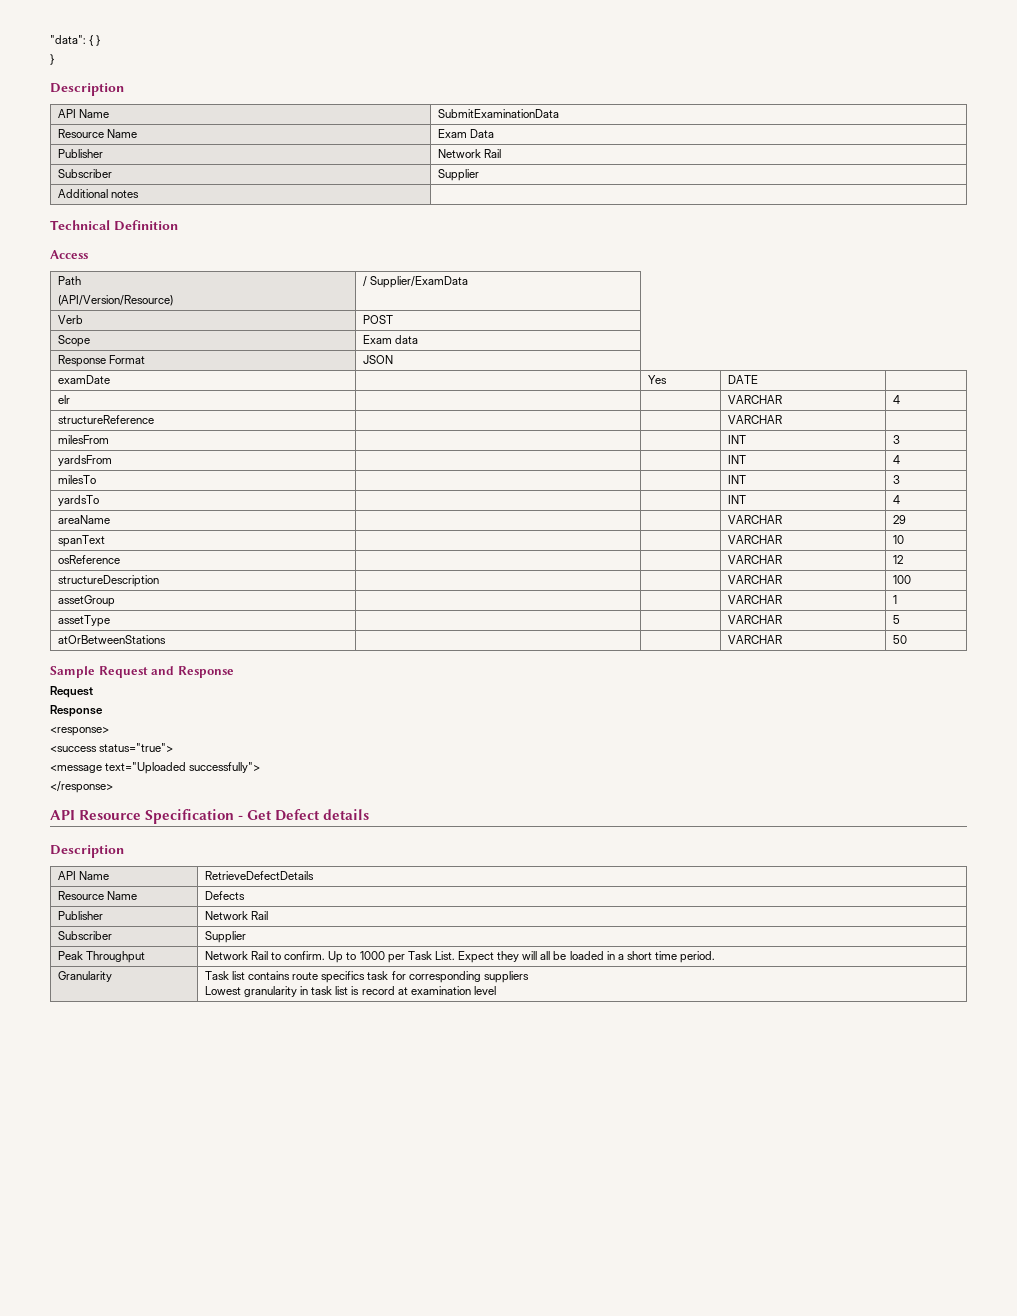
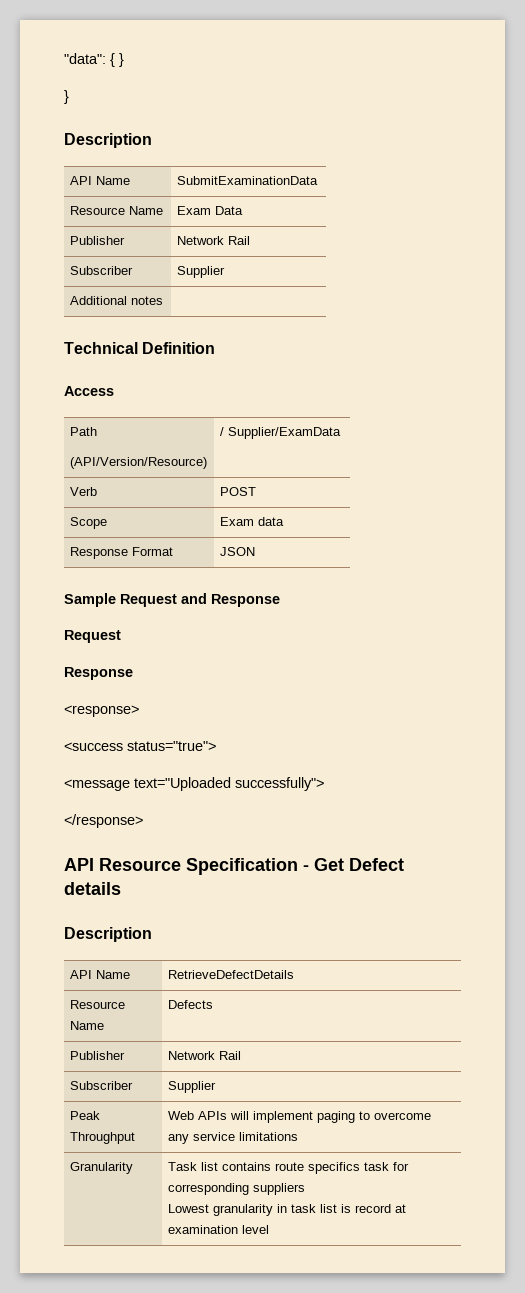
[57,375,110,384] [647,375,667,384] [727,375,758,384] [57,395,70,404] [727,395,782,404] [892,395,900,404] [57,415,154,424] [727,415,782,424] [57,435,109,444] [727,435,746,444] [892,435,900,444] [57,455,112,466] [727,455,746,464] [892,455,900,464] [57,475,96,484] [727,475,746,484] [892,475,900,484] [57,495,99,506] [727,495,746,504] [892,495,900,504] [57,515,110,524] [727,515,782,524] [892,515,906,524] [57,535,105,547] [727,535,782,544] [892,535,904,544] [57,555,120,564] [727,555,782,564] [892,555,903,564] [57,575,159,587] [727,575,782,584] [892,575,911,584] [57,595,115,607] [727,595,782,604] [892,595,897,604] [57,615,110,627] [727,615,782,624] [892,615,900,624] [57,635,166,644] [727,635,782,644] [892,635,907,644] // examDate | | Yes | DATE | // elr | | | VARCHAR | 4 // structureReference | | | VARCHAR | // milesFrom | | | INT | 3 // yardsFrom | | | INT | 4 // milesTo | | | INT | 3 // yardsTo | | | INT | 4 // areaName | | | VARCHAR | 29 // spanText | | | VARCHAR | 10 // osReference | | | VARCHAR | 12 // structureDescription | | | VARCHAR | 100 // assetGroup | | | VARCHAR | 1 // assetType | | | VARCHAR | 5 // atOrBetweenStations | | | VARCHAR | 50 -> (256, 551) none
[204,951,716,963] Network Rail to confirm. Up to 1000 per Task List. Expect they will all be loaded in a short time period. -> [168,1111,432,1123] [168,1132,299,1144] Web APIs will implement paging to overcome any service limitations

